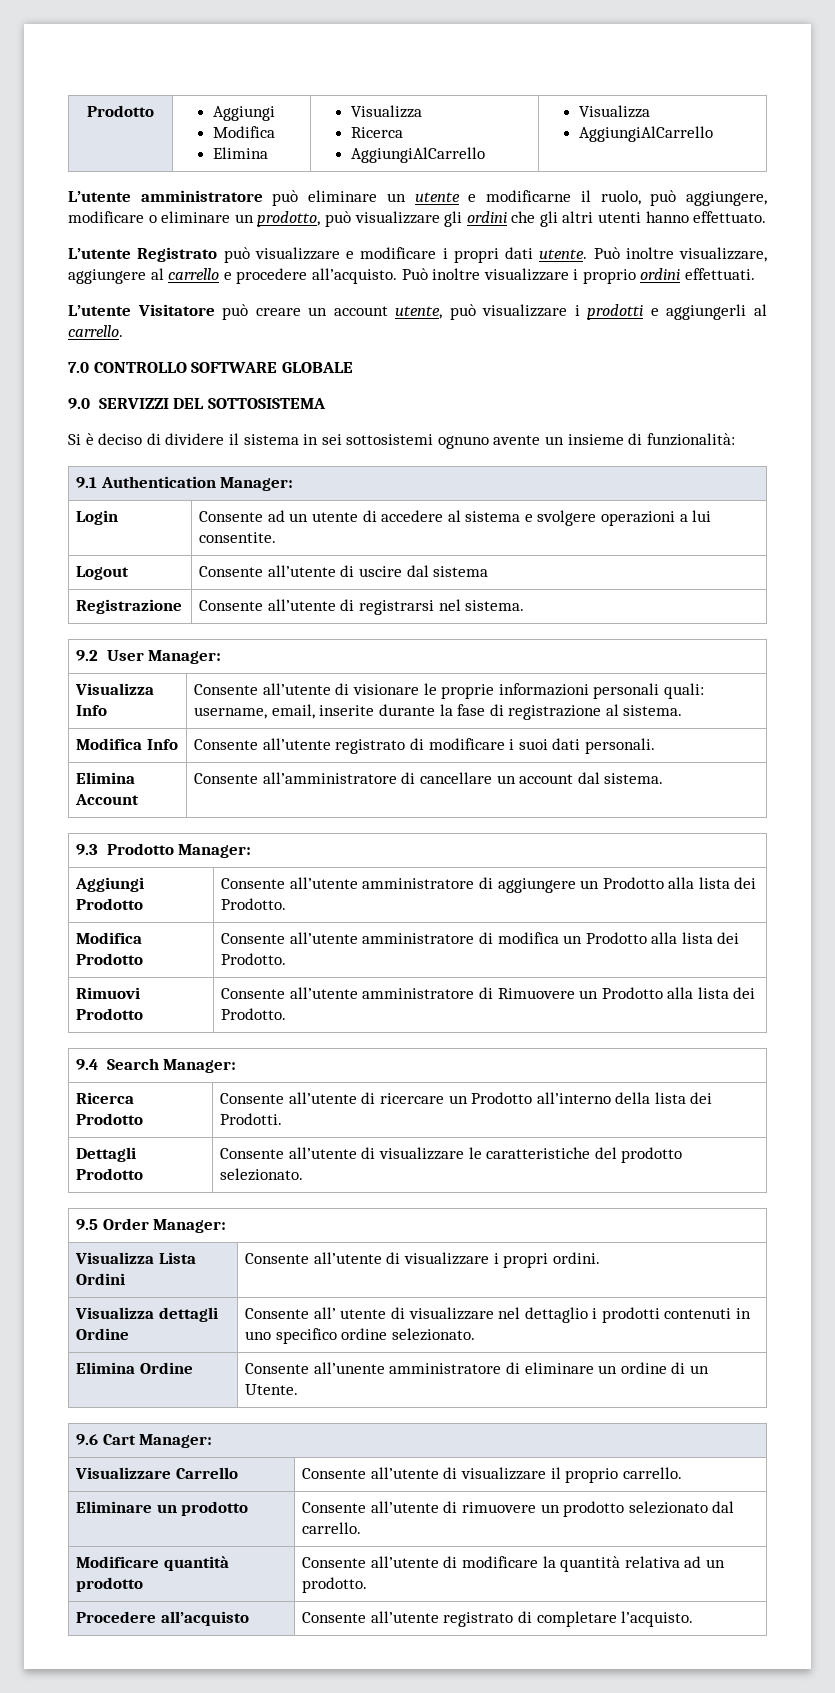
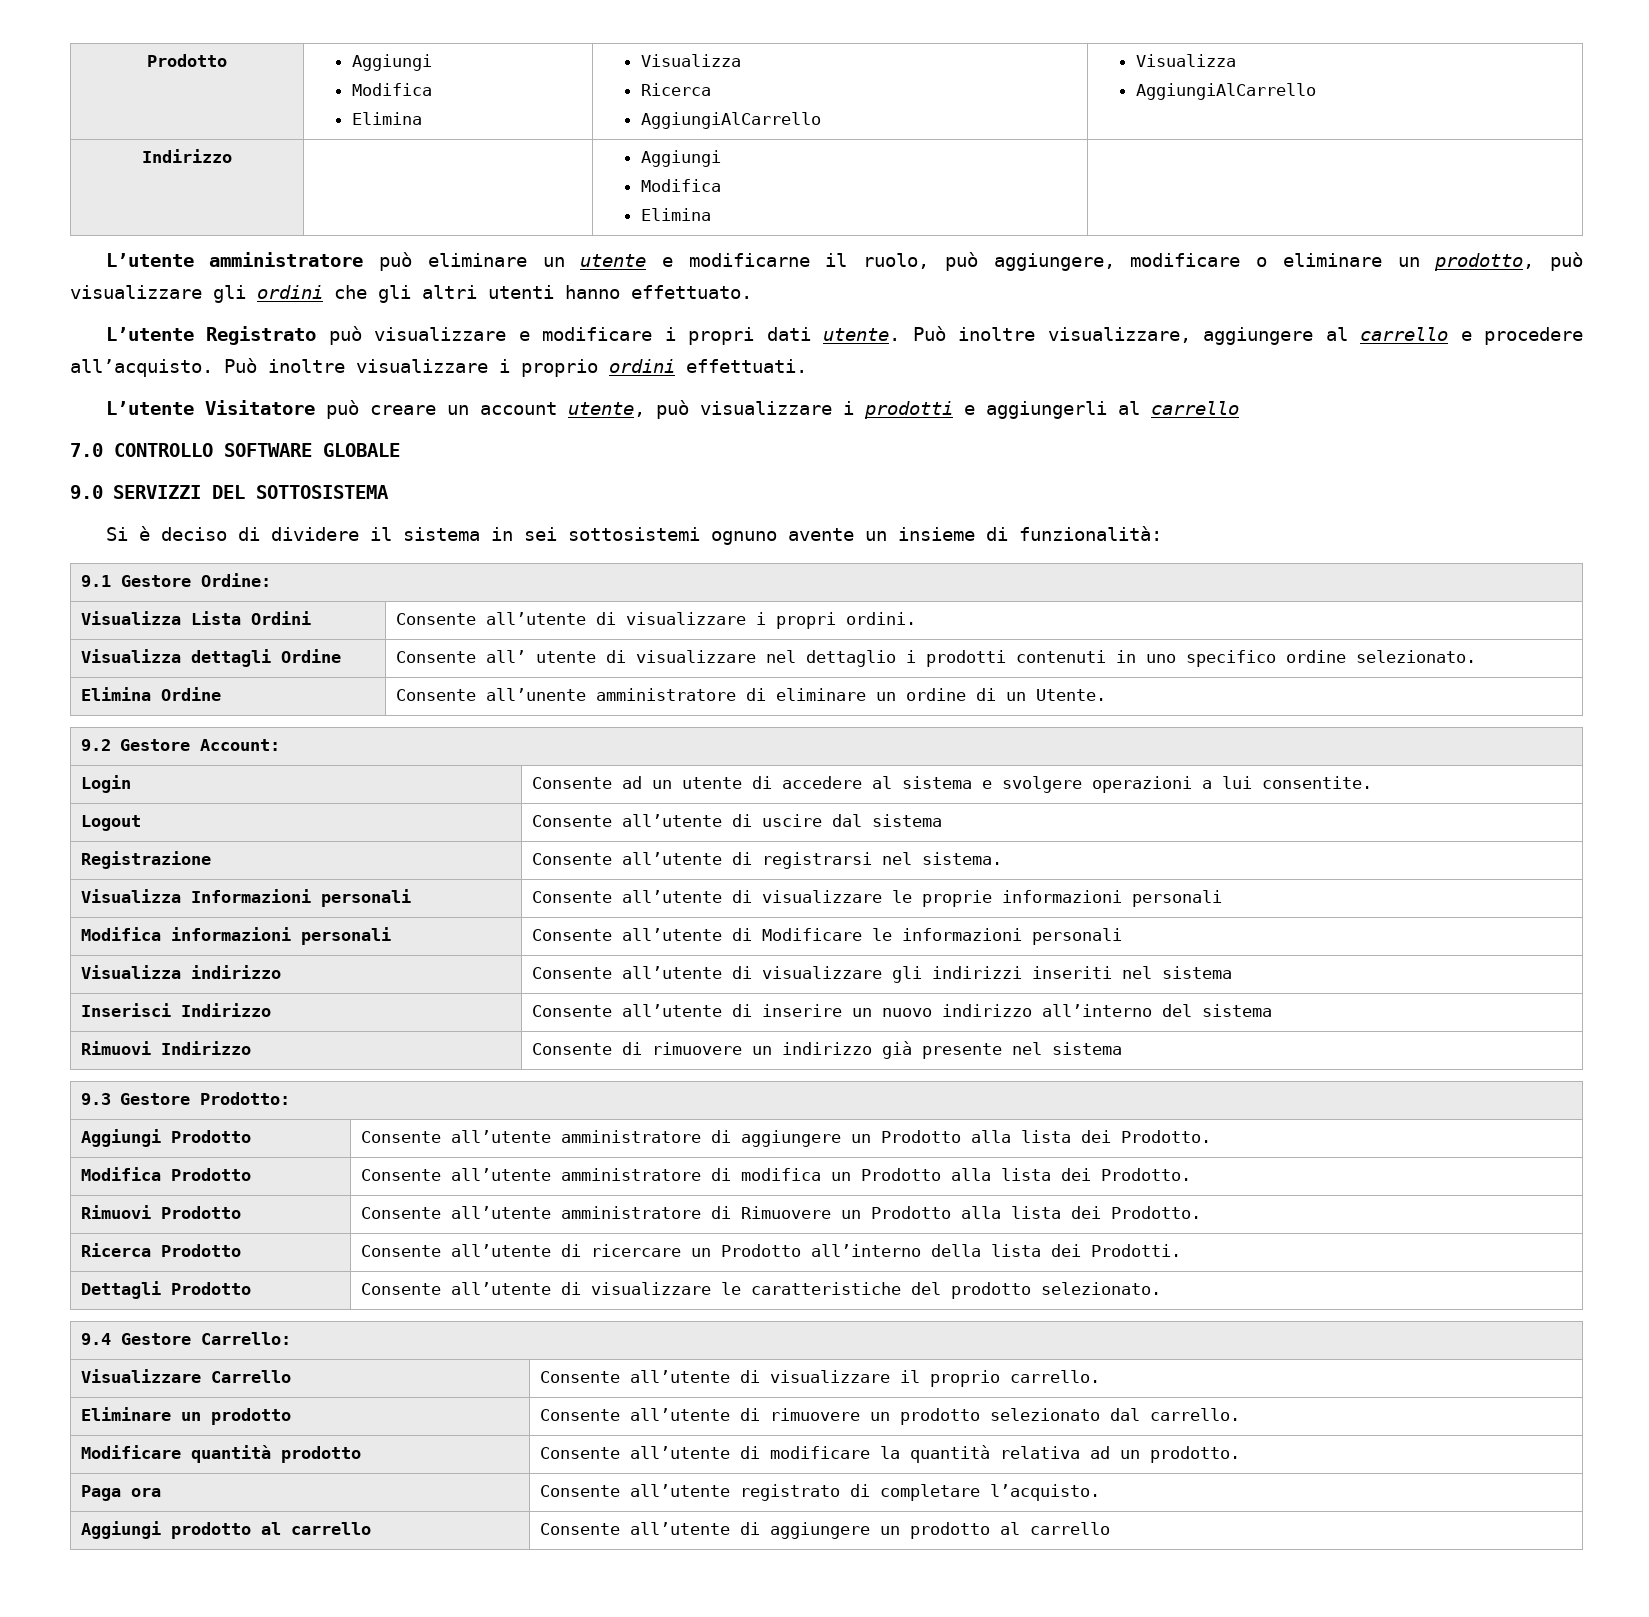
(713, 134) none -> [142,149,232,163] [640,150,721,167] [640,179,721,192] [640,208,711,221] // Indirizzo | | Aggiungi // Modifica // Elimina |
[68,325,123,337] carrello. -> [1150,401,1239,415] carrello
[100,476,294,491] [76,510,119,525] [199,510,712,526] [199,532,277,543] [76,566,130,580] [199,565,489,577] [76,599,183,614] [199,599,525,615] [76,650,222,664] [75,683,155,695] [76,705,108,716] [194,683,704,699] [194,704,683,720] [76,738,178,750] [194,738,655,754] [76,772,136,784] [75,794,140,805] [194,772,664,784] [76,843,252,858] [75,877,145,892] [76,898,144,910] [221,877,757,893] [221,898,287,910] [76,932,143,944] [76,953,144,965] [221,932,740,944] [221,953,287,965] [76,987,141,999] [76,1008,144,1020] [221,987,756,999] [221,1008,287,1020] [76,1058,237,1073] [76,1092,135,1104] [76,1113,144,1125] [220,1092,713,1104] [220,1113,283,1125] [76,1147,137,1162] [76,1168,144,1180] [220,1147,683,1163] [220,1168,304,1181] [76,1218,227,1233] Authentication Manager: // Login | Consente ad un utente di accedere al sistema e svolgere operazioni a lui consentite. // Logout | Consente all’utente di uscire dal sistema // Registrazione | Consente all’utente di registrarsi nel sistema. // 9.2 User Manager: // Visualizza Info | Consente all’utente di visionare le proprie informazioni personali quali: username, email, inserite durante la fase di registrazione al sistema. // Modifica Info | Consente all’utente registrato di modificare i suoi dati personali. // Elimina Account | Consente all’amministratore di cancellare un account dal sistema. // 9.3 Prodotto Manager: // Aggiungi Prodotto | Consente all’utente amministratore di aggiungere un Prodotto alla lista dei Prodotto. // Modifica Prodotto | Consente all’utente amministratore di modifica un Prodotto alla lista dei Prodotto. // Rimuovi Prodotto | Consente all’utente amministratore di Rimuovere un Prodotto alla lista dei Prodotto. // 9.4 Search Manager: // Ricerca Prodotto | Consente all’utente di ricercare un Prodotto all’interno della lista dei Prodotti. // Dettagli Prodotto | Consente all’utente di visualizzare le caratteristiche del prodotto selezionato. // 9.5 Order Manager: -> [121,573,272,587] Gestore Ordine:
[76,1434,213,1448] 9.6 Cart Manager: -> [81,739,280,751] [81,775,132,793] [532,776,1373,793] [81,815,142,831] [532,814,943,827] [81,851,212,869] [532,852,1003,869] [81,889,412,907] [532,890,1223,907] [81,927,392,945] [532,928,1123,945] [81,965,282,979] [532,966,1233,983] [81,1003,272,1017] [532,1004,1273,1017] [81,1041,252,1055] [532,1041,1123,1059] [81,1092,290,1105] [81,1129,252,1147] [361,1130,1212,1147] [81,1167,252,1181] [361,1168,1192,1181] [81,1205,242,1219] [361,1206,1202,1219] [81,1243,242,1257] [361,1244,1182,1257] [81,1281,252,1299] [361,1282,1162,1299] [81,1332,292,1345] 9.2 Gestore Account: // Login | Consente ad un utente di accedere al sistema e svolgere operazioni a lui consentite. // Logout | Consente all’utente di uscire dal sistema // Registrazione | Consente all’utente di registrarsi nel sistema. // Visualizza Informazioni personali | Consente all’utente di visualizzare le proprie informazioni personali // Modifica informazioni personali | Consente all’utente di Modificare le informazioni personali // Visualizza indirizzo | Consente all’utente di visualizzare gli indirizzi inseriti nel sistema // Inserisci Indirizzo | Consente all’utente di inserire un nuovo indirizzo all’interno del sistema // Rimuovi Indirizzo | Consente di rimuovere un indirizzo già presente nel sistema // 9.3 Gestore Prodotto: // Aggiungi Prodotto | Consente all’utente amministratore di aggiungere un Prodotto alla lista dei Prodotto. // Modifica Prodotto | Consente all’utente amministratore di modifica un Prodotto alla lista dei Prodotto. // Rimuovi Prodotto | Consente all’utente amministratore di Rimuovere un Prodotto alla lista dei Prodotto. // Ricerca Prodotto | Consente all’utente di ricercare un Prodotto all’interno della lista dei Prodotti. // Dettagli Prodotto | Consente all’utente di visualizzare le caratteristiche del prodotto selezionato. // 9.4 Gestore Carrello:
[76,1611,249,1626] Procedere all’acquisto -> [81,1485,162,1501] Paga ora
(694, 1619) none -> [81,1521,372,1539] [540,1522,1111,1539] // Aggiungi prodotto al carrello | Consente all’utente di aggiungere un prodotto al carrello

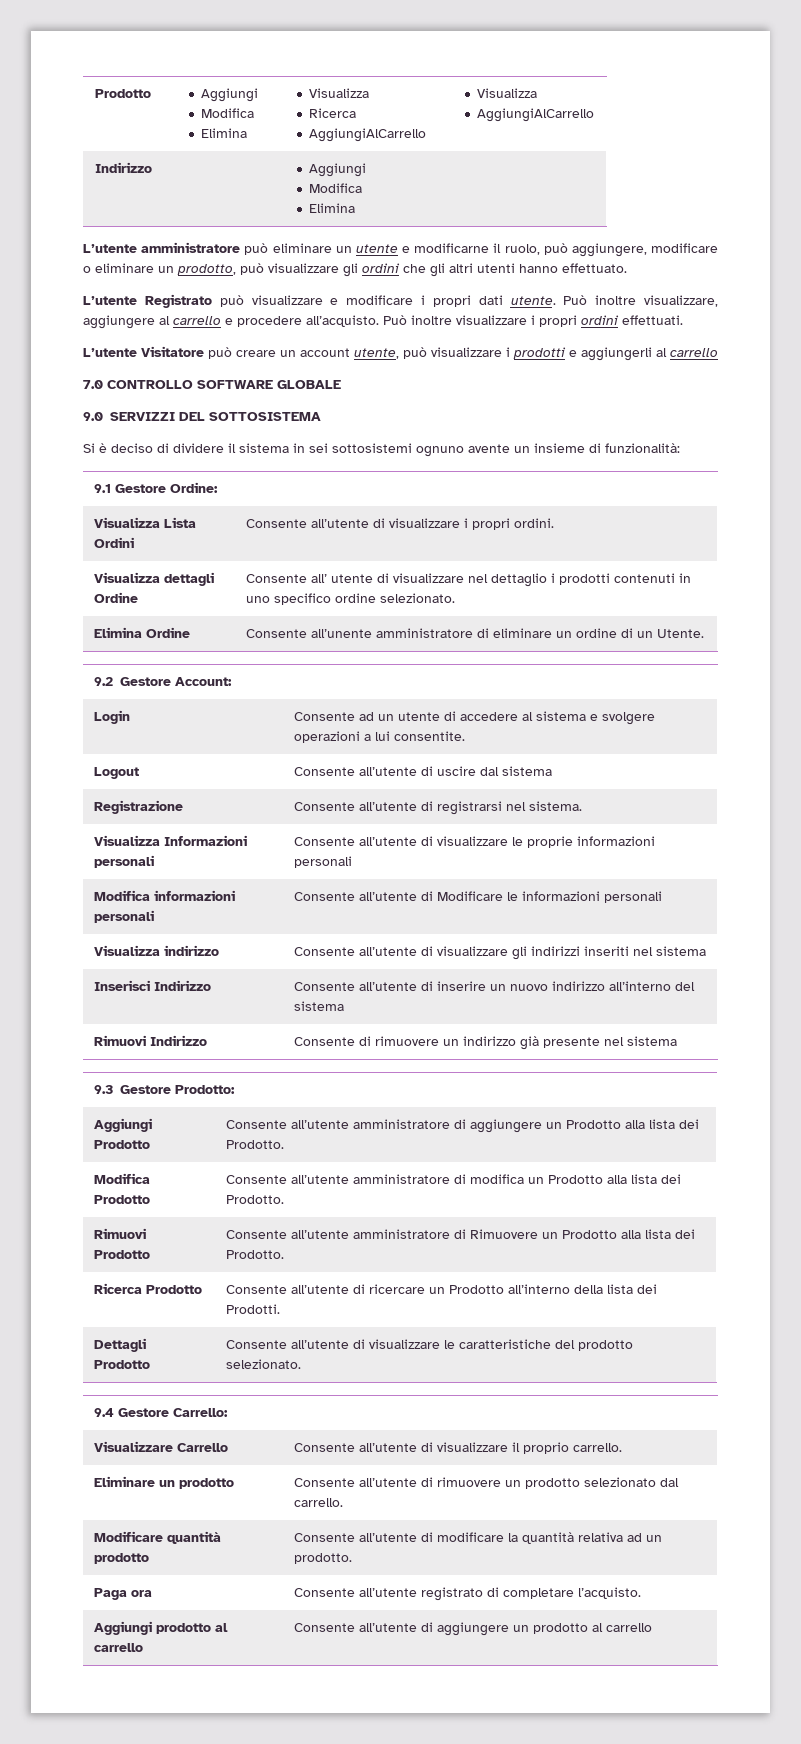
[521,359,598,377] proprio -> [539,315,577,327] propri

